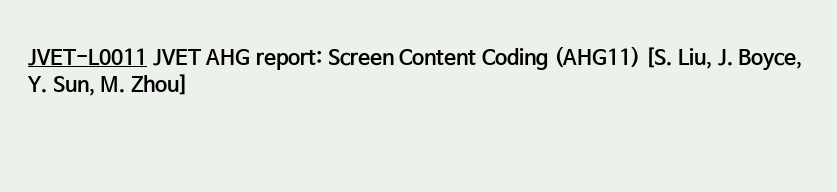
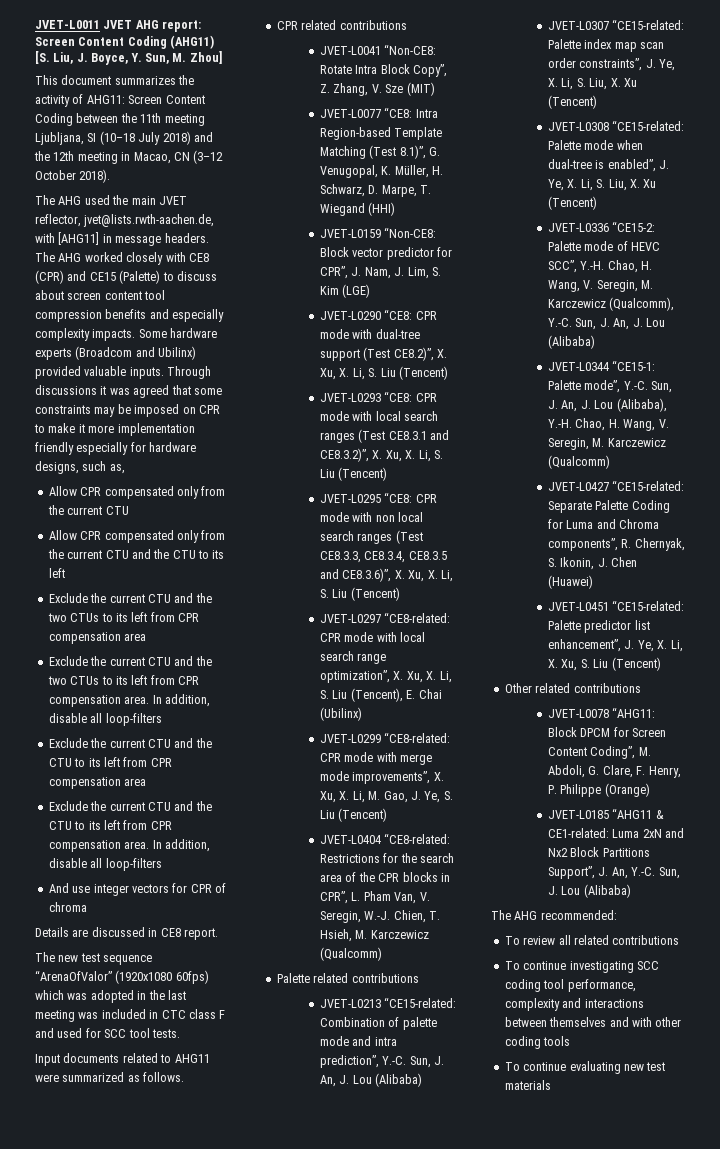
(189, 84) none -> [35,75,195,85] [35,94,205,107] [35,113,205,126] [35,131,213,145] [34,150,224,164] [35,169,111,183] [35,195,187,205] [35,214,215,227] [35,232,209,246] [35,252,209,265] [35,270,217,284] [35,290,166,300] [35,309,225,322] [35,328,218,341] [35,346,197,360] [35,366,212,379] [35,385,222,398] [35,404,220,417] [34,423,195,436] [35,442,197,455] [35,461,125,474] [48,486,226,499] [47,505,129,515] [48,530,226,543] [47,549,225,559] [48,568,65,578] [48,593,212,603] [47,612,199,622] [48,632,147,644] [48,656,212,666] [47,675,199,685] [48,694,210,707] [48,713,162,726] [48,738,212,748] [48,757,172,767] [48,777,147,789] [48,801,212,811] [48,820,172,830] [48,839,210,852] [48,858,162,871] [48,883,226,896] [48,902,87,912] [35,927,218,940] [35,952,153,965] [35,970,209,984] [35,990,186,1003] [35,1009,226,1022] [35,1028,180,1038] [35,1053,210,1066] [35,1072,185,1082] [276,20,407,30] [320,44,437,55] [320,64,448,77] [320,82,435,96] [320,107,438,118] [320,127,443,140] [320,145,441,159] [320,165,444,178] [320,184,432,197] [320,202,396,216] [320,227,437,238] [320,247,453,260] [320,266,441,279] [320,284,371,298] [320,309,437,320] [320,329,420,339] [320,347,448,361] [320,366,448,380] [320,391,437,402] [320,411,439,421] [320,429,450,443] [320,448,443,462] [320,467,388,481] [320,492,437,503] [320,512,424,522] [320,530,423,544] [320,551,447,563] [320,568,453,582] [320,587,400,601] [320,612,451,623] [320,632,426,642] [320,651,387,664] [320,670,452,683] [320,688,442,702] [320,707,363,721] [320,732,451,743] [320,752,433,765] [320,771,444,784] [320,791,453,803] [320,808,388,822] [320,833,451,844] [320,853,455,863] [320,872,450,882] [320,891,430,904] [320,910,441,923] [320,929,429,942] [320,947,383,961] [276,973,419,983] [320,997,457,1008] [320,1017,437,1030] [320,1036,397,1046] [320,1055,445,1068] [320,1073,423,1087] [548,19,685,30] [548,39,665,52] [548,58,676,71] [548,78,637,90] [548,95,598,109] [548,120,685,131] [548,140,643,150] [548,159,670,172] [548,179,657,191] [548,196,598,210] [548,221,656,232] [548,241,661,251] [548,260,653,273] [548,280,654,292] [548,297,675,311] [548,318,665,330] [548,335,596,349] [548,360,656,371] [548,380,673,393] [548,398,667,412] [548,418,669,431] [548,438,666,450] [548,455,611,469] [548,480,685,491] [548,500,670,513] [548,519,660,529] [548,538,685,551] [548,557,638,570] [548,575,594,589] [548,600,685,611] [548,620,650,633] [548,639,683,652] [548,657,661,671] [504,683,641,693] [548,707,656,718] [548,727,667,737] [548,746,651,759] [548,765,681,778] [548,783,650,797] [548,808,664,819] [548,828,685,838] [548,847,650,857] [548,866,680,879] [548,884,631,898] [491,910,617,920] [504,935,680,945] [504,961,659,973] [504,979,636,992] [504,998,644,1011] [504,1017,682,1027] [504,1036,571,1049] [504,1061,666,1074] [504,1080,551,1090] // This document summarizes the activity of AHG11: Screen Content Coding between the 11th meeting Ljubljana, SI (10–18 July 2018) and the 12th meeting in Macao, CN (3–12 October 2018). // The AHG used the main JVET reflector, jvet@lists.rwth-aachen.de, with [AHG11] in message headers. The AHG worked closely with CE8 (CPR) and CE15 (Palette) to discuss about screen content tool compression benefits and especially complexity impacts. Some hardware experts (Broadcom and Ubilinx) provided valuable inputs. Through discussions it was agreed that some constraints may be imposed on CPR to make it more implementation friendly especially for hardware designs, such as, // Allow CPR compensated only from the current CTU // Allow CPR compensated only from the current CTU and the CTU to its left // Exclude the current CTU and the two CTUs to its left from CPR compensation area // Exclude the current CTU and the two CTUs to its left from CPR compensation area. In addition, disable all loop-filters // Exclude the current CTU and the CTU to its left from CPR compensation area // Exclude the current CTU and the CTU to its left from CPR compensation area. In addition, disable all loop-filters // And use integer vectors for CPR of chroma // Details are discussed in CE8 report. // The new test sequence “ArenaOfValor” (1920x1080 60fps) which was adopted in the last meeting was included in CTC class F and used for SCC tool tests. // Input documents related to AHG11 were summarized as follows. // CPR related contributions // JVET-L0041 “Non-CE8: Rotate Intra Block Copy”, Z. Zhang, V. Sze (MIT) // JVET-L0077 “CE8: Intra Region-based Template Matching (Test 8.1)”, G. Venugopal, K. Müller, H. Schwarz, D. Marpe, T. Wiegand (HHI) // JVET-L0159 “Non-CE8: Block vector predictor for CPR”, J. Nam, J. Lim, S. Kim (LGE) // JVET-L0290 “CE8: CPR mode with dual-tree support (Test CE8.2)”, X. Xu, X. Li, S. Liu (Tencent) // JVET-L0293 “CE8: CPR mode with local search ranges (Test CE8.3.1 and CE8.3.2)”, X. Xu, X. Li, S. Liu (Tencent) // JVET-L0295 “CE8: CPR mode with non local search ranges (Test CE8.3.3, CE8.3.4, CE8.3.5 and CE8.3.6)”, X. Xu, X. Li, S. Liu (Tencent) // JVET-L0297 “CE8-related: CPR mode with local search range optimization”, X. Xu, X. Li, S. Liu (Tencent), E. Chai (Ubilinx) // JVET-L0299 “CE8-related: CPR mode with merge mode improvements”, X. Xu, X. Li, M. Gao, J. Ye, S. Liu (Tencent) // JVET-L0404 “CE8-related: Restrictions for the search area of the CPR blocks in CPR”, L. Pham Van, V. Seregin, W.-J. Chien, T. Hsieh, M. Karczewicz (Qualcomm) // Palette related contributions // JVET-L0213 “CE15-related: Combination of palette mode and intra prediction”, Y.-C. Sun, J. An, J. Lou (Alibaba) // JVET-L0307 “CE15-related: Palette index map scan order constraints”, J. Ye, X. Li, S. Liu, X. Xu (Tencent) // JVET-L0308 “CE15-related: Palette mode when dual-tree is enabled”, J. Ye, X. Li, S. Liu, X. Xu (Tencent) // JVET-L0336 “CE15-2: Palette mode of HEVC SCC”, Y.-H. Chao, H. Wang, V. Seregin, M. Karczewicz (Qualcomm), Y.-C. Sun, J. An, J. Lou (Alibaba) // JVET-L0344 “CE15-1: Palette mode”, Y.-C. Sun, J. An, J. Lou (Alibaba), Y.-H. Chao, H. Wang, V. Seregin, M. Karczewicz (Qualcomm) // JVET-L0427 “CE15-related: Separate Palette Coding for Luma and Chroma components”, R. Chernyak, S. Ikonin, J. Chen (Huawei) // JVET-L0451 “CE15-related: Palette predictor list enhancement”, J. Ye, X. Li, X. Xu, S. Liu (Tencent) // Other related contributions // JVET-L0078 “AHG11: Block DPCM for Screen Content Coding”, M. Abdoli, G. Clare, F. Henry, P. Philippe (Orange) // JVET-L0185 “AHG11 & CE1-related: Luma 2xN and Nx2 Block Partitions Support”, J. An, Y.-C. Sun, J. Lou (Alibaba) // The AHG recommended: // To review all related contributions // To continue investigating SCC coding tool performance, complexity and interactions between themselves and with other coding tools // To continue evaluating new test materials

